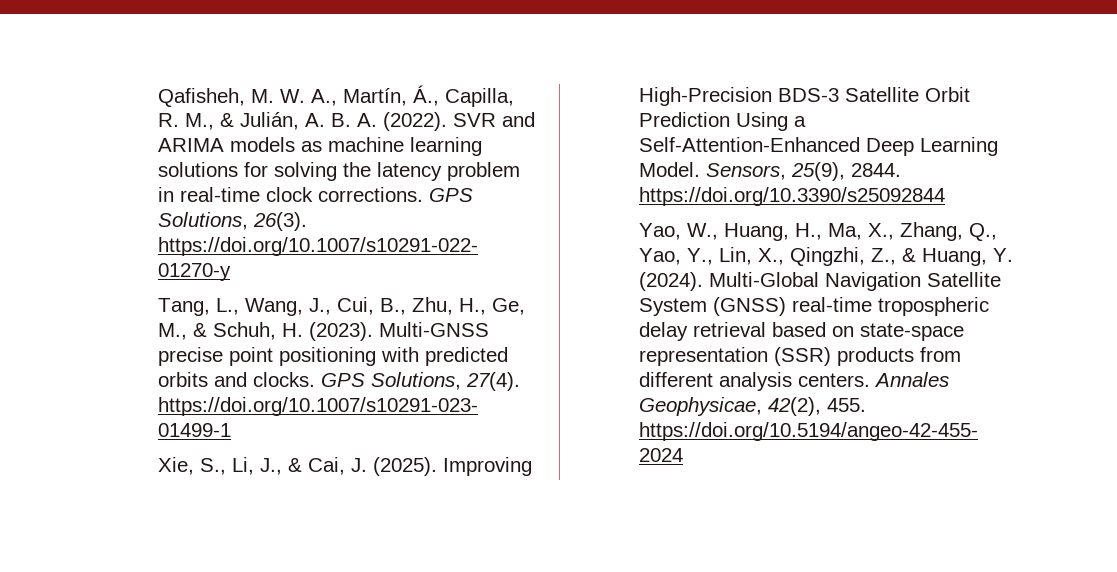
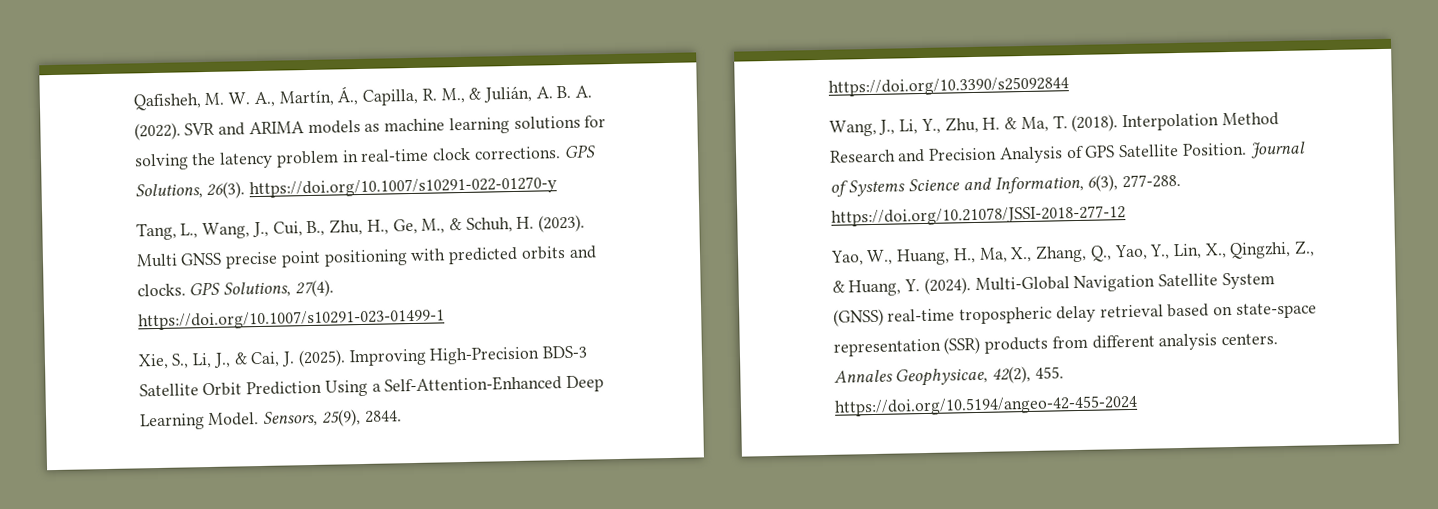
[379,322,490,337] Multi-GNSS -> [135,252,223,268] Multi GNSS
(946, 196) none -> [828,112,1279,137] [828,141,1306,164] [829,173,1182,197] [830,205,1126,227] // Wang, J., Li, Y., Zhu, H. & Ma, T. (2018). Interpolation Method Research and Precision Analysis of GPS Satellite Position. Journal of Systems Science and Information, 6(3), 277-288. https://doi.org/10.21078/JSSI-2018-277-12

